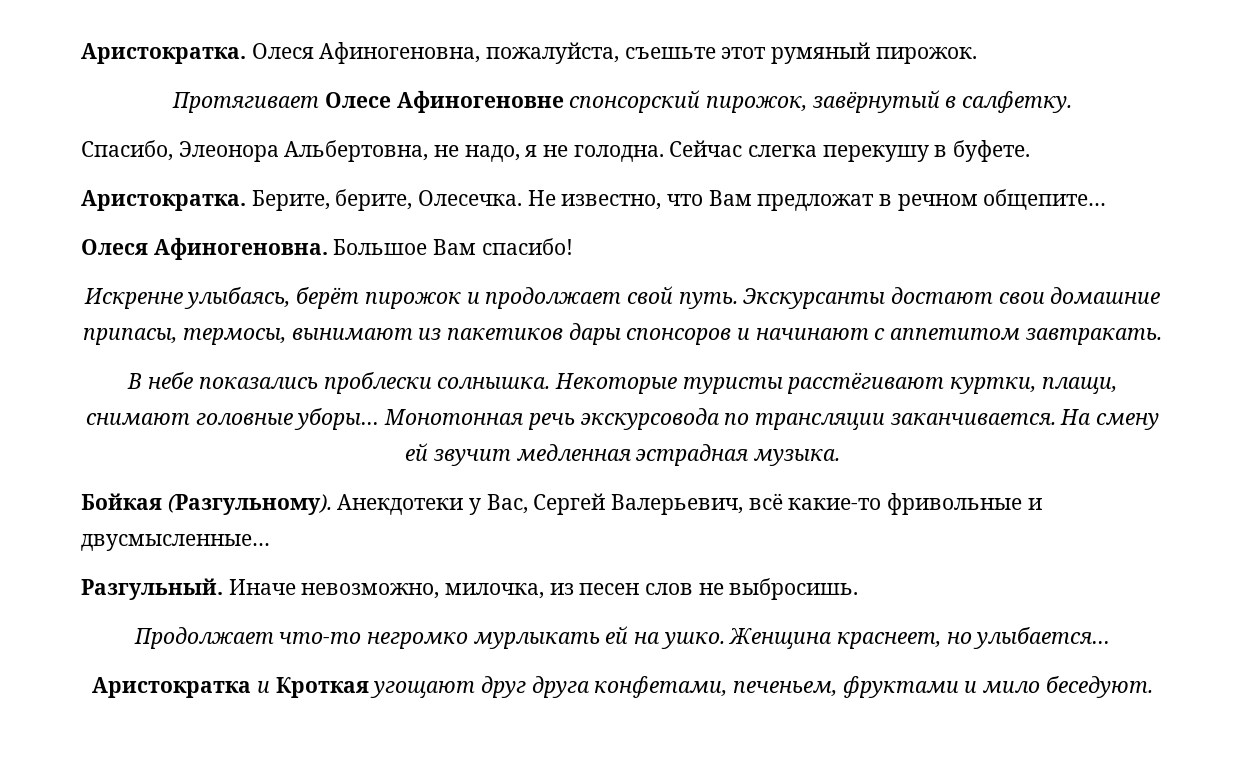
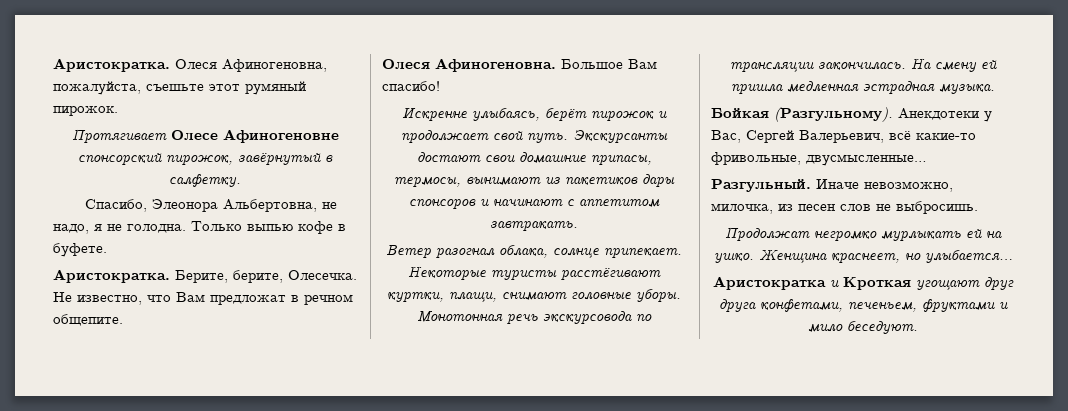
[669,140,929,162] Сейчас слегка перекушу -> [191,221,333,234] Только выпью кофе
[983,189,1107,210] общепите… -> [53,314,123,326] общепите.
[127,372,551,394] В небе показались проблески солнышка. -> [386,244,682,259] Ветер разогнал облака, солнце припекает.
[294,408,380,430] уборы… -> [636,288,681,303] уборы.
[890,413,1056,425] заканчивается. -> [818,62,906,71] закончилась.
[433,449,511,466] звучит -> [731,84,783,95] пришла
[887,493,1042,515] фривольные и -> [711,152,801,165] фривольные,
[133,627,362,649] Продолжает что-то -> [725,227,810,242] Продолжат

